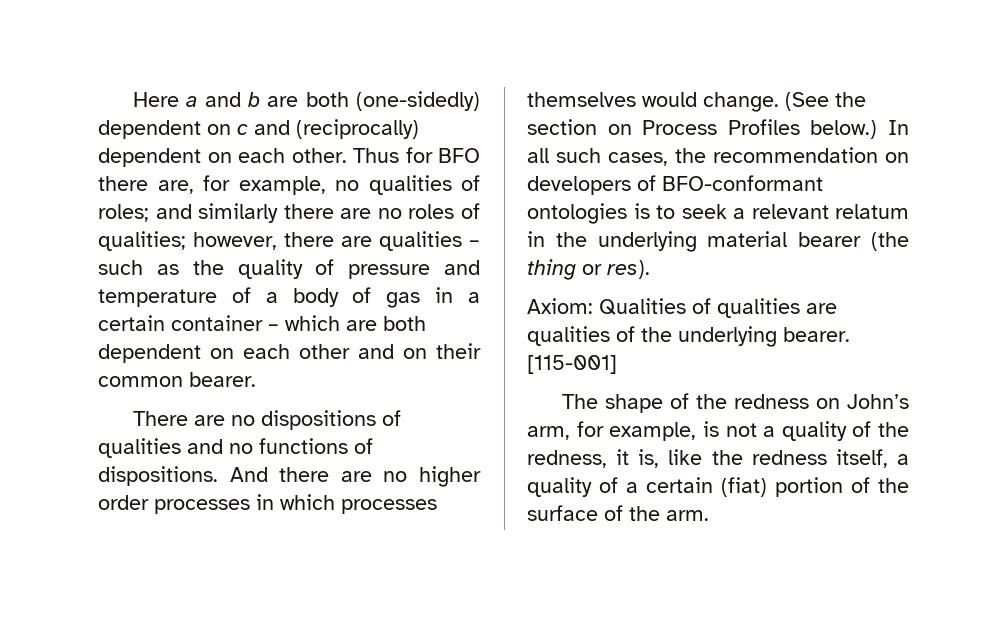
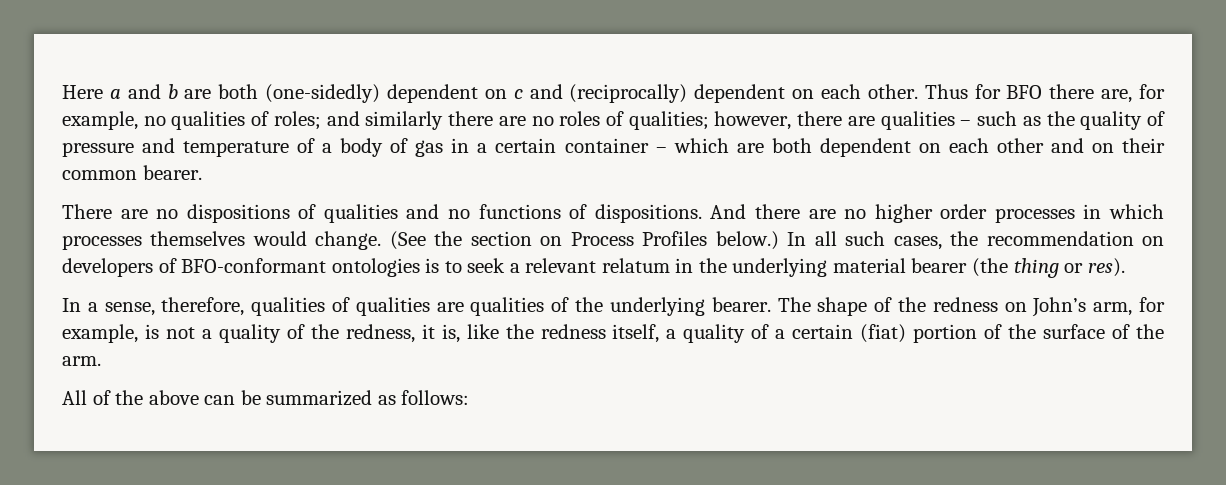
[527,298,686,315] Axiom: Qualities -> [62,297,326,316] In a sense, therefore, qualities
[527,355,617,374] [115-001] // -> (771, 304) none
(709, 515) none -> [62,390,470,406] // All of the above can be summarized as follows:

